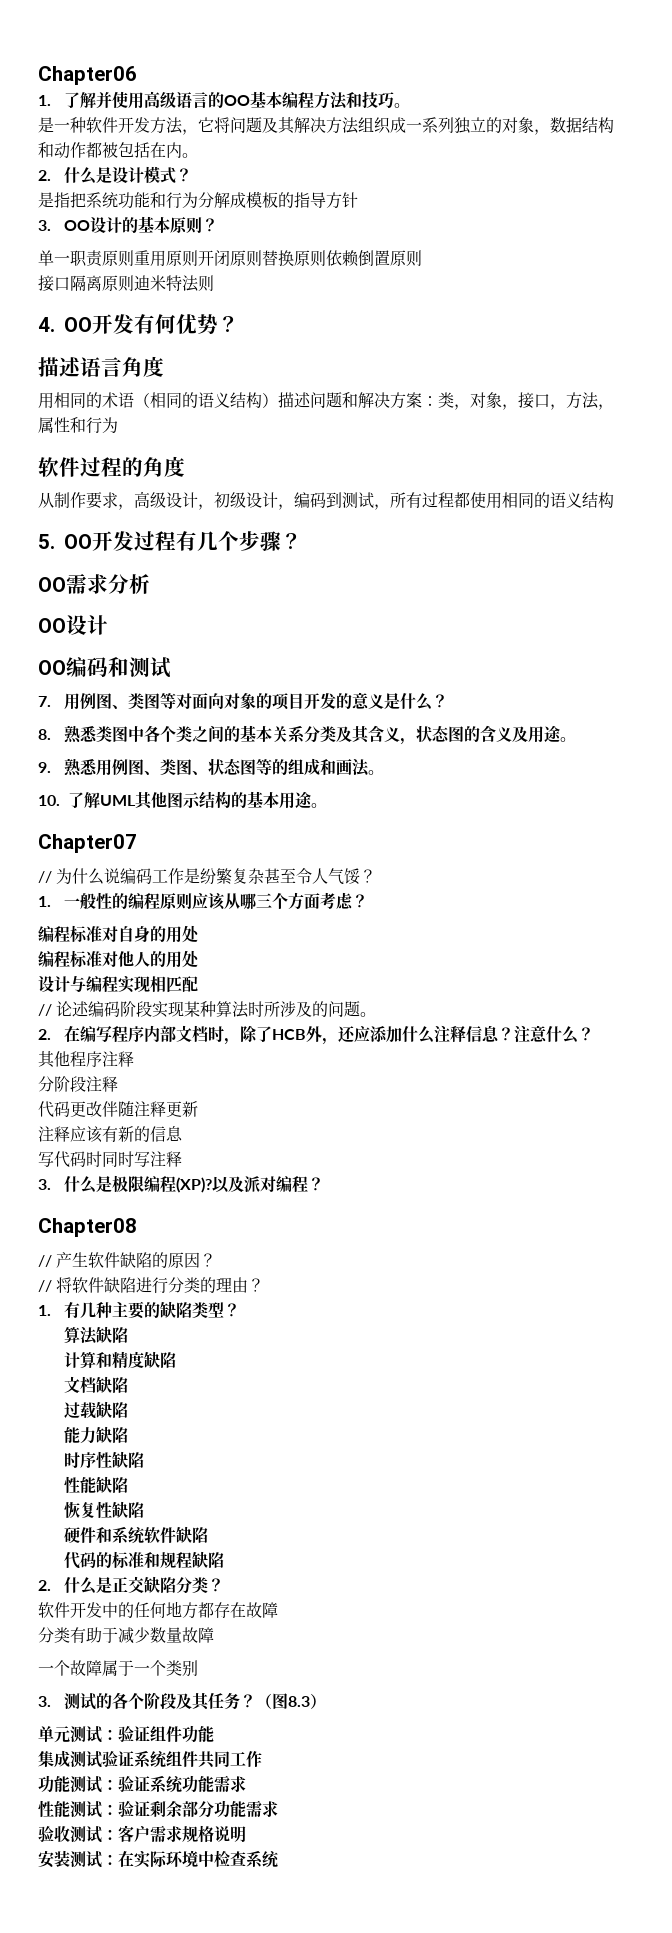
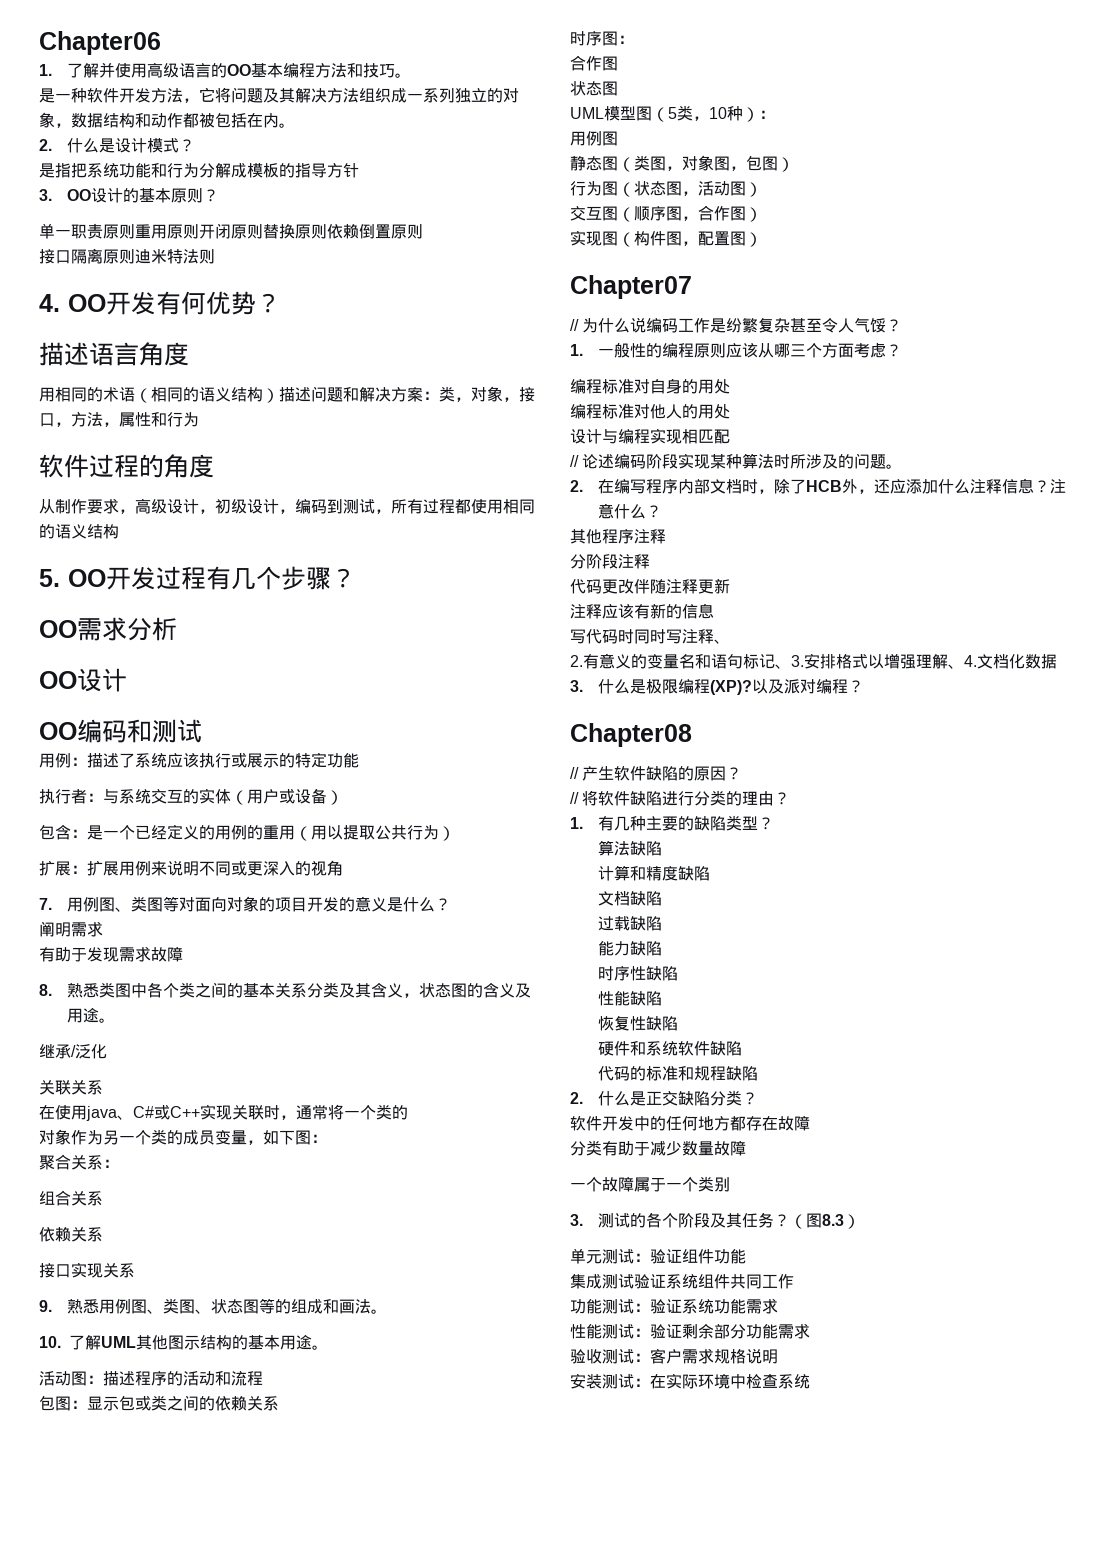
(171, 667) none -> [39,752,359,768] [39,788,343,805] [39,824,455,841] [39,860,343,876] // 用例：描述了系统应该执行或展示的特定功能 // 执行者：与系统交互的实体（用户或设备） // 包含：是一个已经定义的用例的重用（用以提取公共行为） // 扩展：扩展用例来说明不同或更深入的视角
(449, 701) none -> [39,921,103,937] [39,946,183,962] // 阐明需求 // 有助于发现需求故障
(577, 739) none -> [39,1044,107,1059] [39,1080,103,1095] [39,1104,408,1121] [39,1129,327,1145] [39,1154,119,1170] [39,1190,103,1206] [39,1227,103,1242] [39,1262,135,1278] // 继承/泛化 // 关联关系 // 在使用java、C#或C++实现关联时，通常将一个类的 // 对象作为另一个类的成员变量，如下图： // 聚合关系： // 组合关系 // 依赖关系 // 接口实现关系
(327, 805) none -> [39,1371,263,1386] [39,1395,279,1411] [570,31,634,46] [570,55,618,71] [570,81,618,96] [570,105,775,122] [570,131,618,146] [570,155,794,172] [570,181,762,197] [570,205,762,222] [570,230,762,247] // 活动图：描述程序的活动和流程 // 包图：显示包或类之间的依赖关系 // 时序图： // 合作图 // 状态图 // UML模型图（5类，10种）： // 用例图 // 静态图（类图，对象图，包图） // 行为图（状态图，活动图） // 交互图（顺序图，合作图） // 实现图（构件图，配置图）
(182, 1159) none -> [714,639,730,644] [570,653,1057,669] 、 // 2.有意义的变量名和语句标记、3.安排格式以增强理解、4.文档化数据

